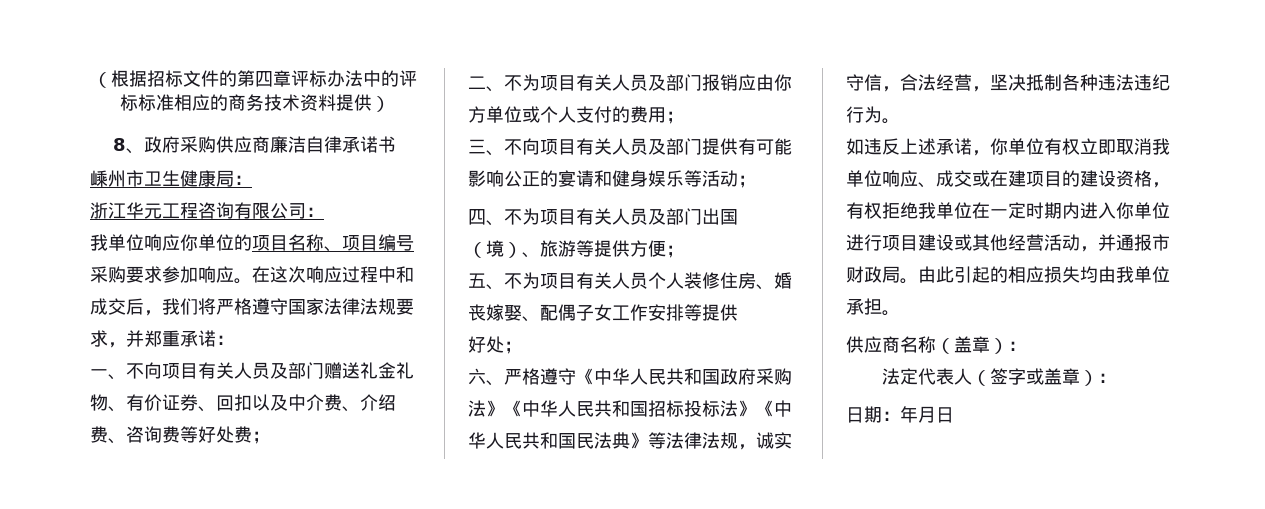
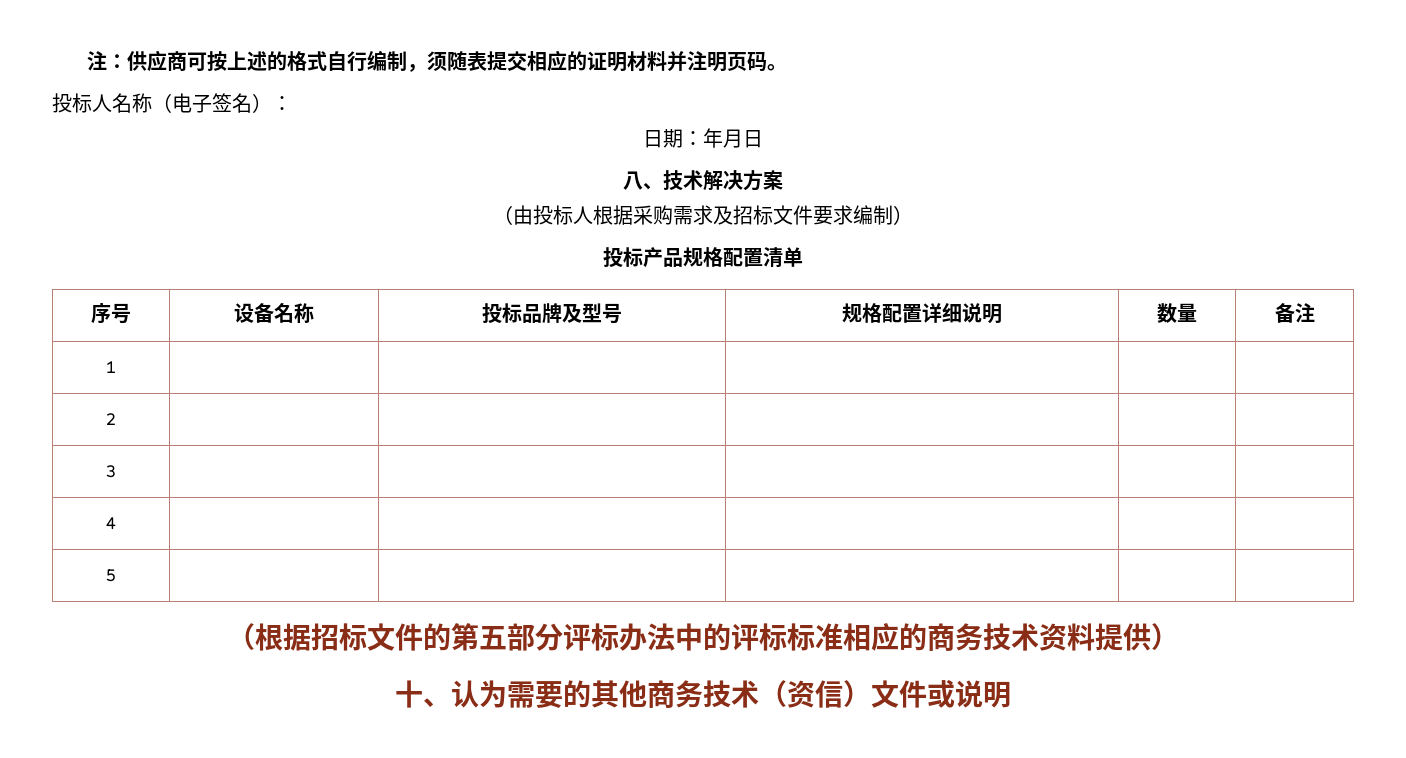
(92, 80) none -> [87,50,788,72] [52,93,292,113] [643,128,763,148] [623,170,783,191] [493,205,913,225] [603,247,803,268] [91,303,131,324] [234,303,314,324] [482,303,622,324] [841,303,1002,324] [1157,303,1197,323] [1274,303,1315,323] [105,361,117,373] [105,413,117,425] [105,465,117,478] [105,517,117,530] [105,569,117,582] 注：供应商可按上述的格式自行编制，须随表提交相应的证明材料并注明页码。 // 投标人名称（电子签名）： // 日期：年月日 // 八、技术解决方案 // （由投标人根据采购需求及招标文件要求编制） // 投标产品规格配置清单 // 序号 | 设备名称 | 投标品牌及型号 | 规格配置详细说明 | 数量 | 备注 // 1 | | | | | // 2 | | | | | // 3 | | | | | // 4 | | | | | // 5 | | | | | //
[254,70,291,87] 四章 -> [479,623,563,651] 五部分
[113,136,396,154] [90,170,252,187] [90,202,324,219] [90,234,414,252] [90,266,414,284] [90,298,414,316] [90,330,234,348] [90,362,414,380] [90,394,396,412] [90,426,270,444] [468,74,792,92] [468,106,684,124] [468,138,792,156] [468,170,756,188] [468,208,738,226] [468,240,684,258] [468,272,792,290] [468,304,738,322] [468,336,522,354] [468,368,792,386] [468,400,792,417] [468,432,792,450] [846,74,1170,92] [846,106,900,124] [846,138,1170,156] [846,170,1170,188] [846,202,1170,219] [846,234,1170,252] [846,266,1170,284] [846,298,900,316] [846,336,1026,354] [882,368,1117,386] [846,406,954,423] 8、政府采购供应商廉洁自律承诺书 // 嵊州市卫生健康局： // 浙江华元工程咨询有限公司： // 我单位响应你单位的项目名称、项目编号采购要求参加响应。在这次响应过程中和成交后，我们将严格遵守国家法律法规要求，并郑重承诺： // 一、不向项目有关人员及部门赠送礼金礼物、有价证券、回扣以及中介费、介绍费、咨询费等好处费； // 二、不为项目有关人员及部门报销应由你方单位或个人支付的费用； // 三、不向项目有关人员及部门提供有可能影响公正的宴请和健身娱乐等活动； // 四、不为项目有关人员及部门出国（境）、旅游等提供方便； // 五、不为项目有关人员个人装修住房、婚丧嫁娶、配偶子女工作安排等提供 // 好处； // 六、严格遵守《中华人民共和国政府采购法》《中华人民共和国招标投标法》《中华人民共和国民法典》等法律法规，诚实守信，合法经营，坚决抵制各种违法违纪行为。 // 如违反上述承诺，你单位有权立即取消我单位响应、成交或在建项目的建设资格，有权拒绝我单位在一定时期内进入你单位进行项目建设或其他经营活动，并通报市财政局。由此引起的相应损失均由我单位承担。 // 供应商名称（盖章）： // 法定代表人（签字或盖章）： // 日期：年月日 -> [395,679,1011,708] 十、认为需要的其他商务技术（资信）文件或说明

